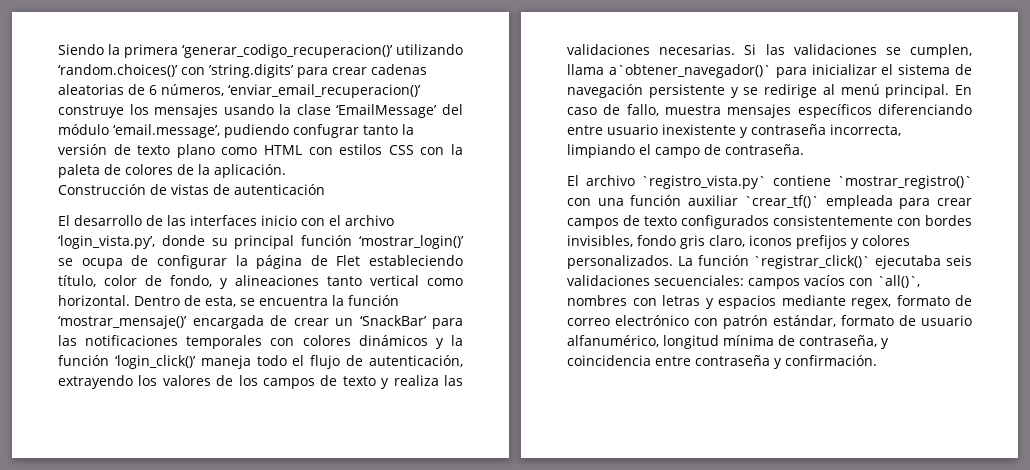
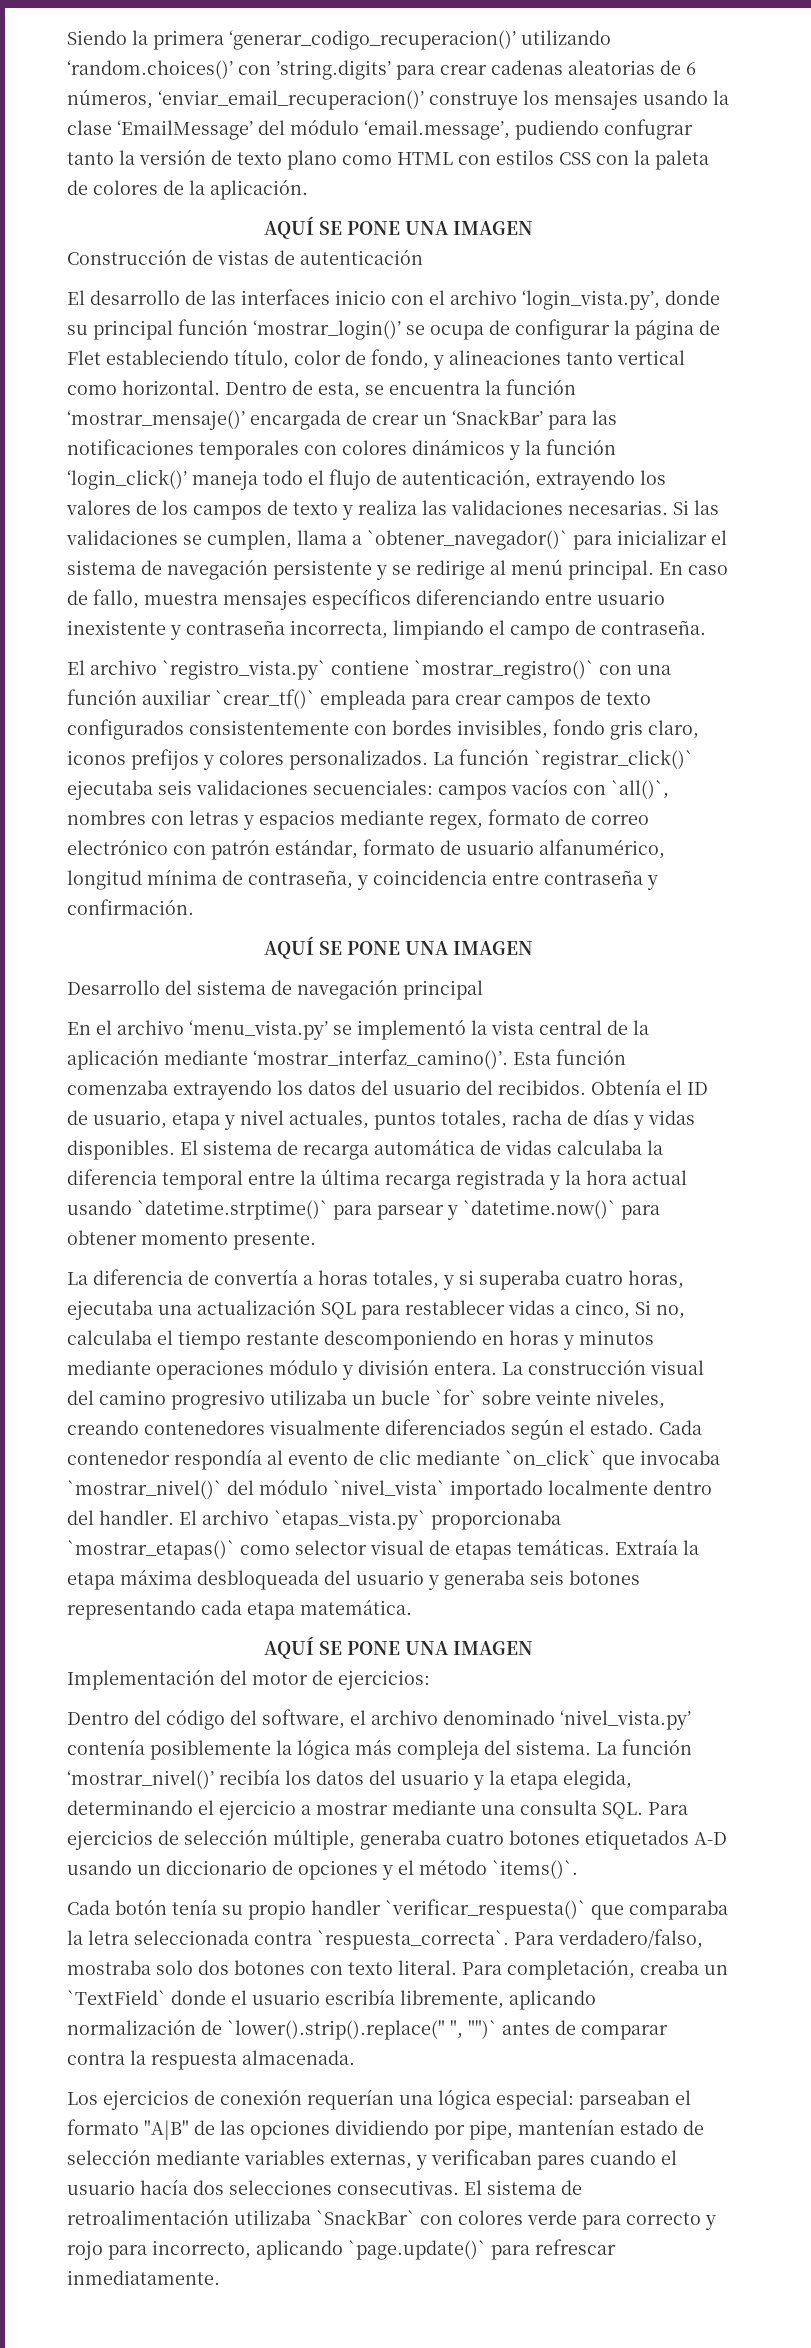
(286, 171) none -> [263,216,533,239] // AQUÍ SE PONE UNA IMAGEN
[608,64,771,78] a`obtener_navegador()` -> [352,530,568,550] a `obtener_navegador()`
(877, 360) none -> [263,936,533,959] [67,979,483,1000] [67,1019,649,1040] [67,1049,626,1070] [67,1079,708,1100] [67,1109,695,1130] [67,1139,663,1160] [67,1169,687,1190] [67,1200,660,1220] [67,1230,316,1250] [67,1269,684,1290] [67,1299,685,1320] [67,1330,654,1350] [67,1359,704,1380] [67,1389,665,1410] [67,1419,702,1440] [67,1449,720,1470] [67,1479,712,1500] [67,1510,561,1530] [67,1539,699,1560] [67,1569,640,1590] [67,1599,412,1620] [263,1636,533,1659] [67,1669,430,1690] [67,1709,691,1730] [67,1739,692,1760] [67,1769,632,1790] [67,1800,688,1820] [67,1829,727,1850] [67,1859,578,1880] [67,1899,728,1920] [67,1929,703,1950] [67,1959,728,1980] [67,1989,596,2010] [67,2019,668,2040] [67,2050,355,2070] [67,2089,691,2110] [67,2119,704,2140] [67,2149,677,2170] [67,2179,582,2195] [67,2209,716,2230] [67,2239,616,2260] [67,2270,220,2285] // AQUÍ SE PONE UNA IMAGEN // Desarrollo del sistema de navegación principal // En el archivo ‘menu_vista.py’ se implementó la vista central de la aplicación mediante ‘mostrar_interfaz_camino()’. Esta función comenzaba extrayendo los datos del usuario del recibidos. Obtenía el ID de usuario, etapa y nivel actuales, puntos totales, racha de días y vidas disponibles. El sistema de recarga automática de vidas calculaba la diferencia temporal entre la última recarga registrada y la hora actual usando `datetime.strptime()` para parsear y `datetime.now()` para obtener momento presente. // La diferencia de convertía a horas totales, y si superaba cuatro horas, ejecutaba una actualización SQL para restablecer vidas a cinco, Si no, calculaba el tiempo restante descomponiendo en horas y minutos mediante operaciones módulo y división entera. La construcción visual del camino progresivo utilizaba un bucle `for` sobre veinte niveles, creando contenedores visualmente diferenciados según el estado. Cada contenedor respondía al evento de clic mediante `on_click` que invocaba `mostrar_nivel()` del módulo `nivel_vista` importado localmente dentro del handler. El archivo `etapas_vista.py` proporcionaba `mostrar_etapas()` como selector visual de etapas temáticas. Extraía la etapa máxima desbloqueada del usuario y generaba seis botones representando cada etapa matemática. // AQUÍ SE PONE UNA IMAGEN // Implementación del motor de ejercicios: // Dentro del código del software, el archivo denominado ‘nivel_vista.py’ contenía posiblemente la lógica más compleja del sistema. La función ‘mostrar_nivel()’ recibía los datos del usuario y la etapa elegida, determinando el ejercicio a mostrar mediante una consulta SQL. Para ejercicios de selección múltiple, generaba cuatro botones etiquetados A-D usando un diccionario de opciones y el método `items()`. // Cada botón tenía su propio handler `verificar_respuesta()` que comparaba la letra seleccionada contra `respuesta_correcta`. Para verdadero/falso, mostraba solo dos botones con texto literal. Para completación, creaba un `TextField` donde el usuario escribía libremente, aplicando normalización de `lower().strip().replace(" ", "")` antes de comparar contra la respuesta almacenada. // Los ejercicios de conexión requerían una lógica especial: parseaban el formato "A|B" de las opciones dividiendo por pipe, mantenían estado de selección mediante variables externas, y verificaban pares cuando el usuario hacía dos selecciones consecutivas. El sistema de retroalimentación utilizaba `SnackBar` con colores verde para correcto y rojo para incorrecto, aplicando `page.update()` para refrescar inmediatamente.

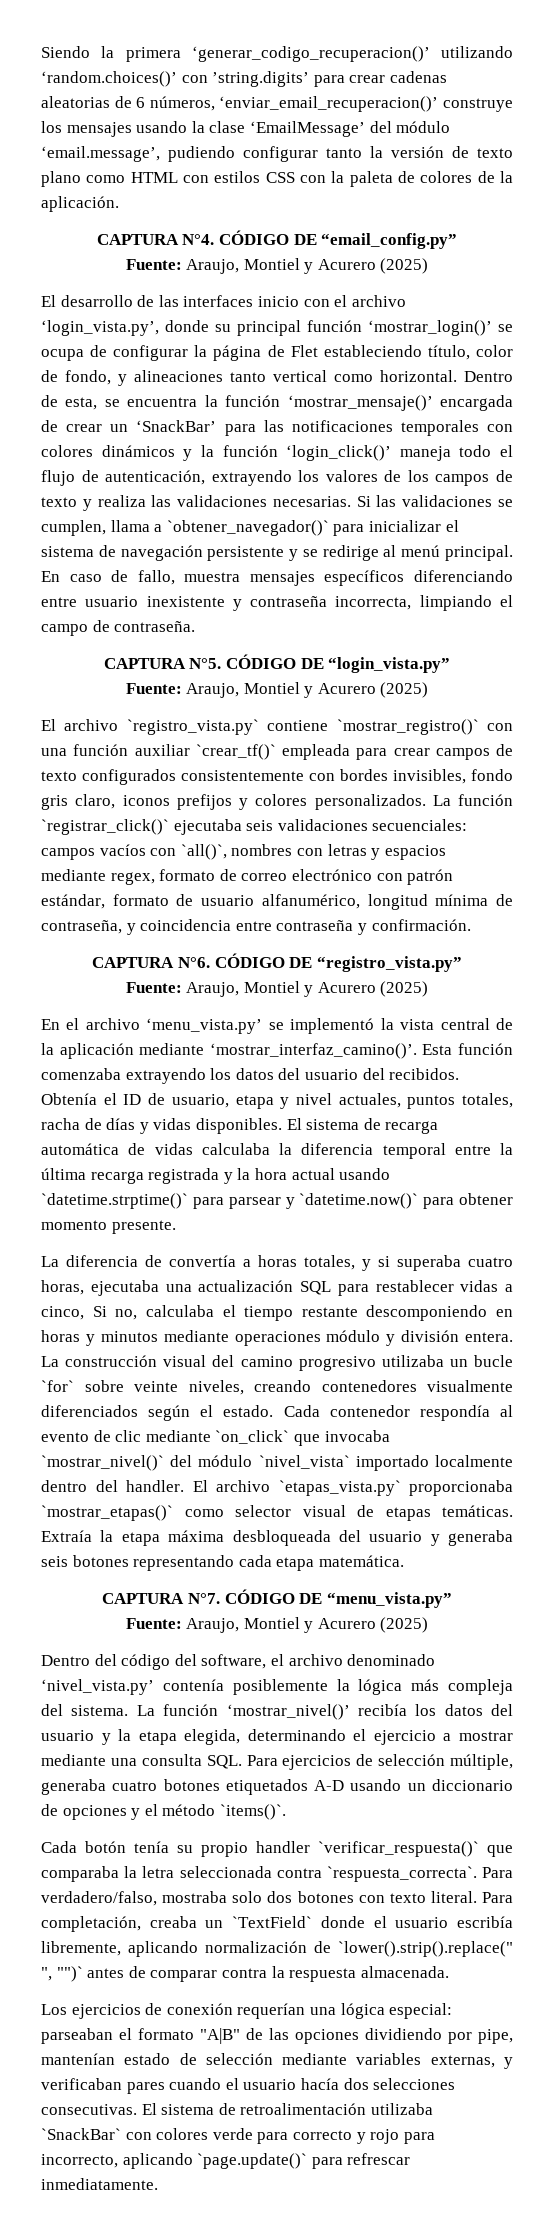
[604,119,693,140] confugrar -> [243,146,318,162] configurar
[263,216,533,239] [67,249,423,265] AQUÍ SE PONE UNA IMAGEN // Construcción de vistas de autenticación -> [96,230,458,249] [125,258,429,274] CAPTURA N°4. CÓDIGO DE “email_config.py” // Fuente: Araujo, Montiel y Acurero (2025)
(706, 627) none -> [103,654,451,673] [125,682,429,698] // CAPTURA N°5. CÓDIGO DE “login_vista.py” // Fuente: Araujo, Montiel y Acurero (2025)
[263,936,533,959] [67,979,483,1000] AQUÍ SE PONE UNA IMAGEN // Desarrollo del sistema de navegación principal -> [92,953,462,972] [125,981,429,997] CAPTURA N°6. CÓDIGO DE “registro_vista.py” // Fuente: Araujo, Montiel y Acurero (2025)
[263,1636,533,1659] [67,1669,430,1690] AQUÍ SE PONE UNA IMAGEN // Implementación del motor de ejercicios: -> [102,1589,452,1608] [125,1617,429,1633] CAPTURA N°7. CÓDIGO DE “menu_vista.py” // Fuente: Araujo, Montiel y Acurero (2025)

